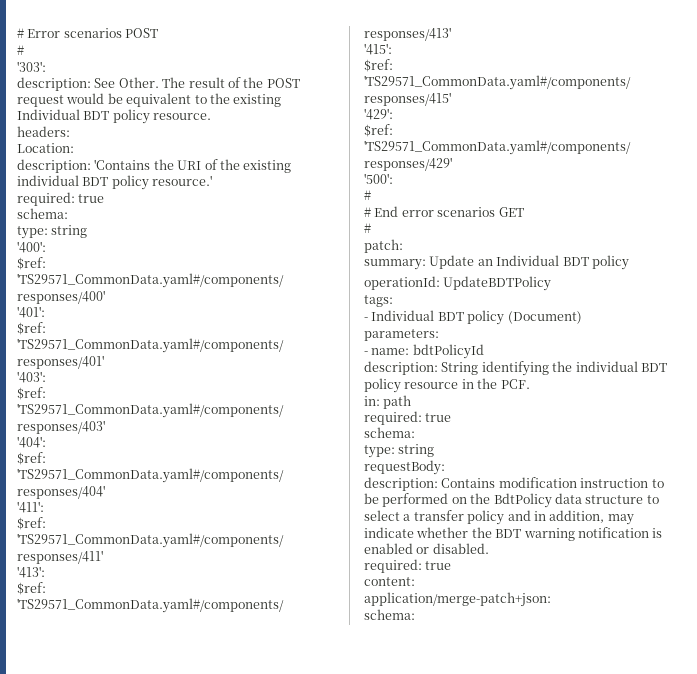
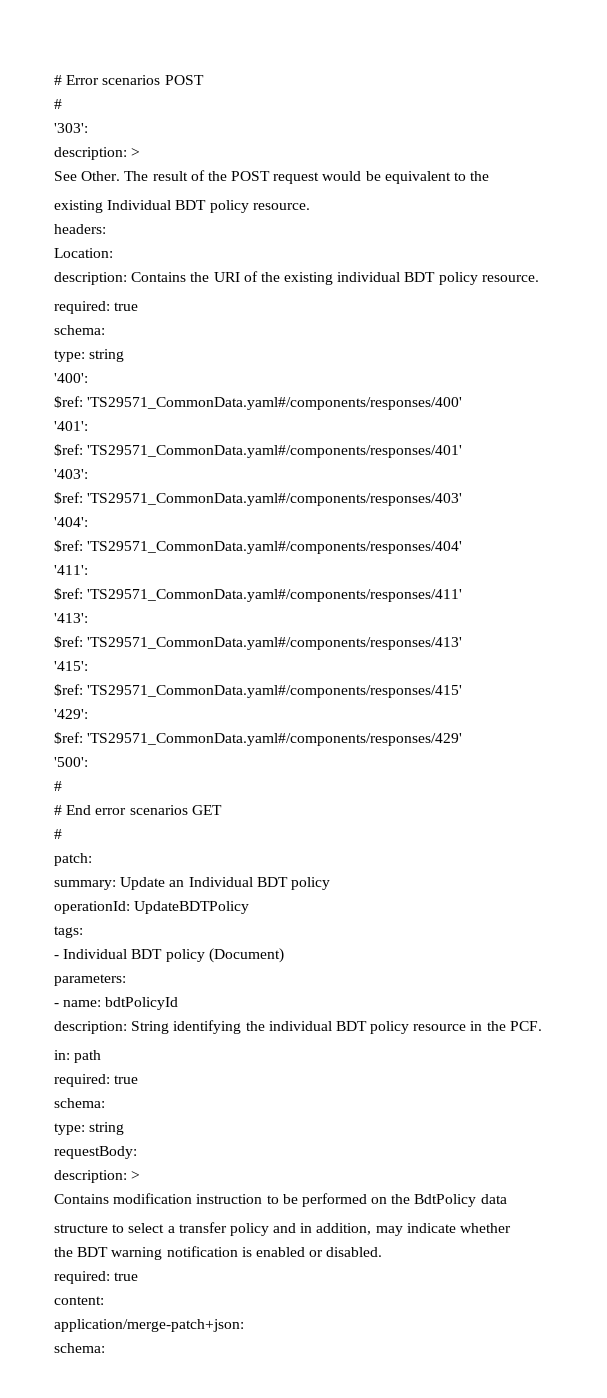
(91, 84) none -> [131,148,141,157] > //
(230, 98) none -> (490, 176) //
[94,159,151,170] 'Contains -> [131,272,187,282] Contains
[152,175,213,186] resource.' -> [481,275,539,282] resource.
(438, 484) none -> [131,1171,141,1180] > //
(582, 498) none -> (507, 1199) //
(469, 532) none -> (512, 1228) //

